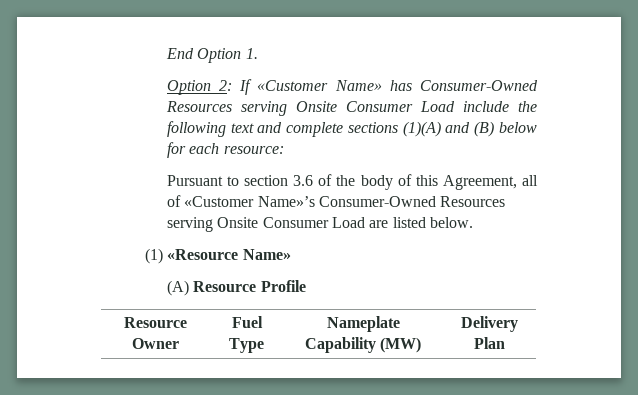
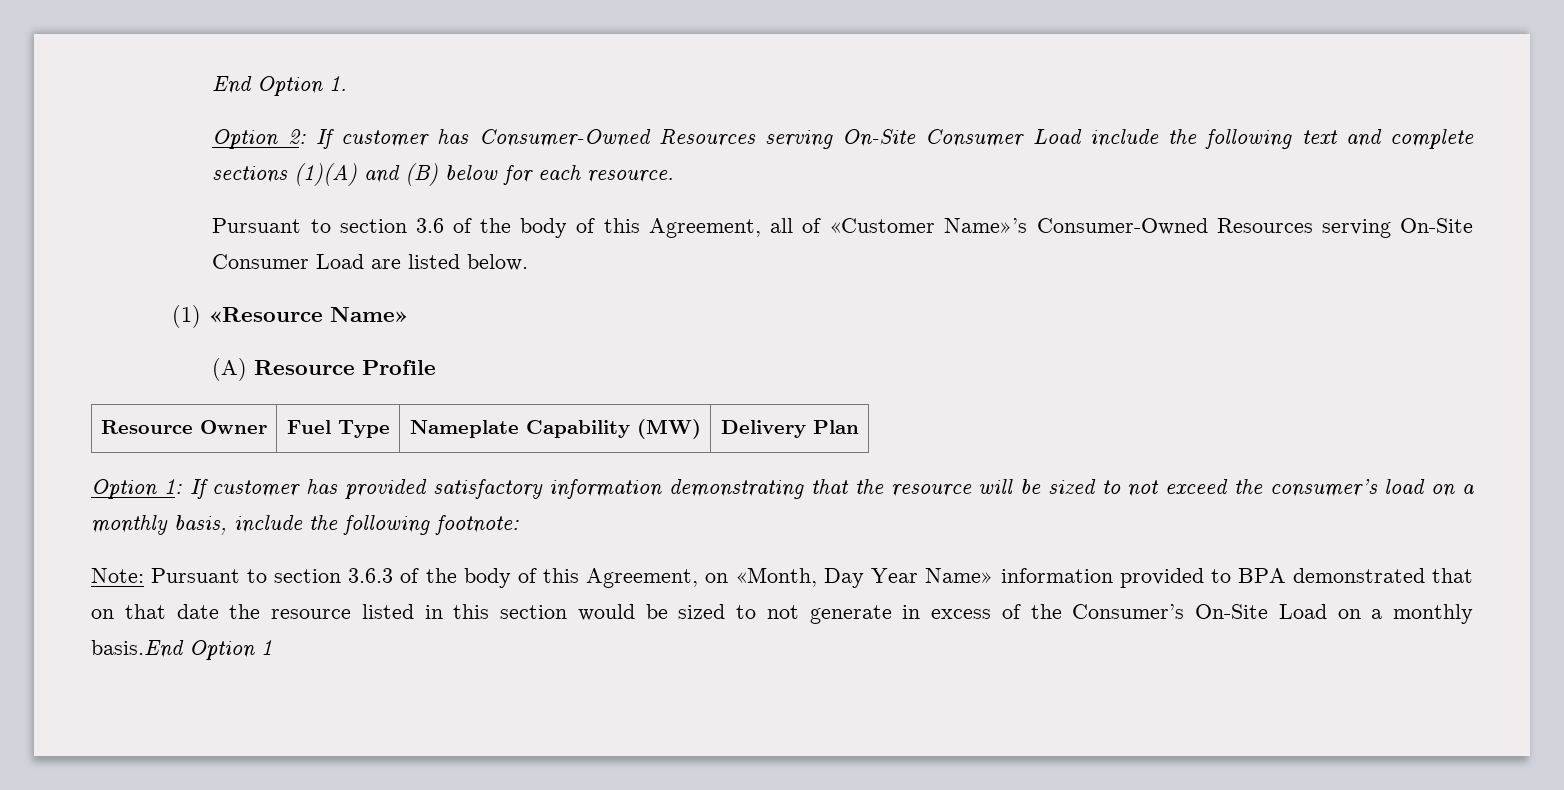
[257,80,382,91] «Customer Name» -> [341,130,430,147] customer
[295,101,337,112] Onsite -> [842,129,917,147] On-Site
[223,146,284,154] resource: -> [587,170,675,183] resource.
[217,217,259,228] Onsite -> [1400,218,1474,233] On-Site
(505, 343) none -> [91,479,1474,499] [91,515,519,535] [91,567,1473,588] [91,604,1473,624] [91,640,272,660] // Option 1: If customer has provided satisfactory information demonstrating that the resource will be sized to not exceed the consumer’s load on a monthly basis, include the following footnote: // Note: Pursuant to section 3.6.3 of the body of this Agreement, on «Month, Day Year Name» information provided to BPA demonstrated that on that date the resource listed in this section would be sized to not generate in excess of the Consumer’s On-Site Load on a monthly basis.End Option 1

